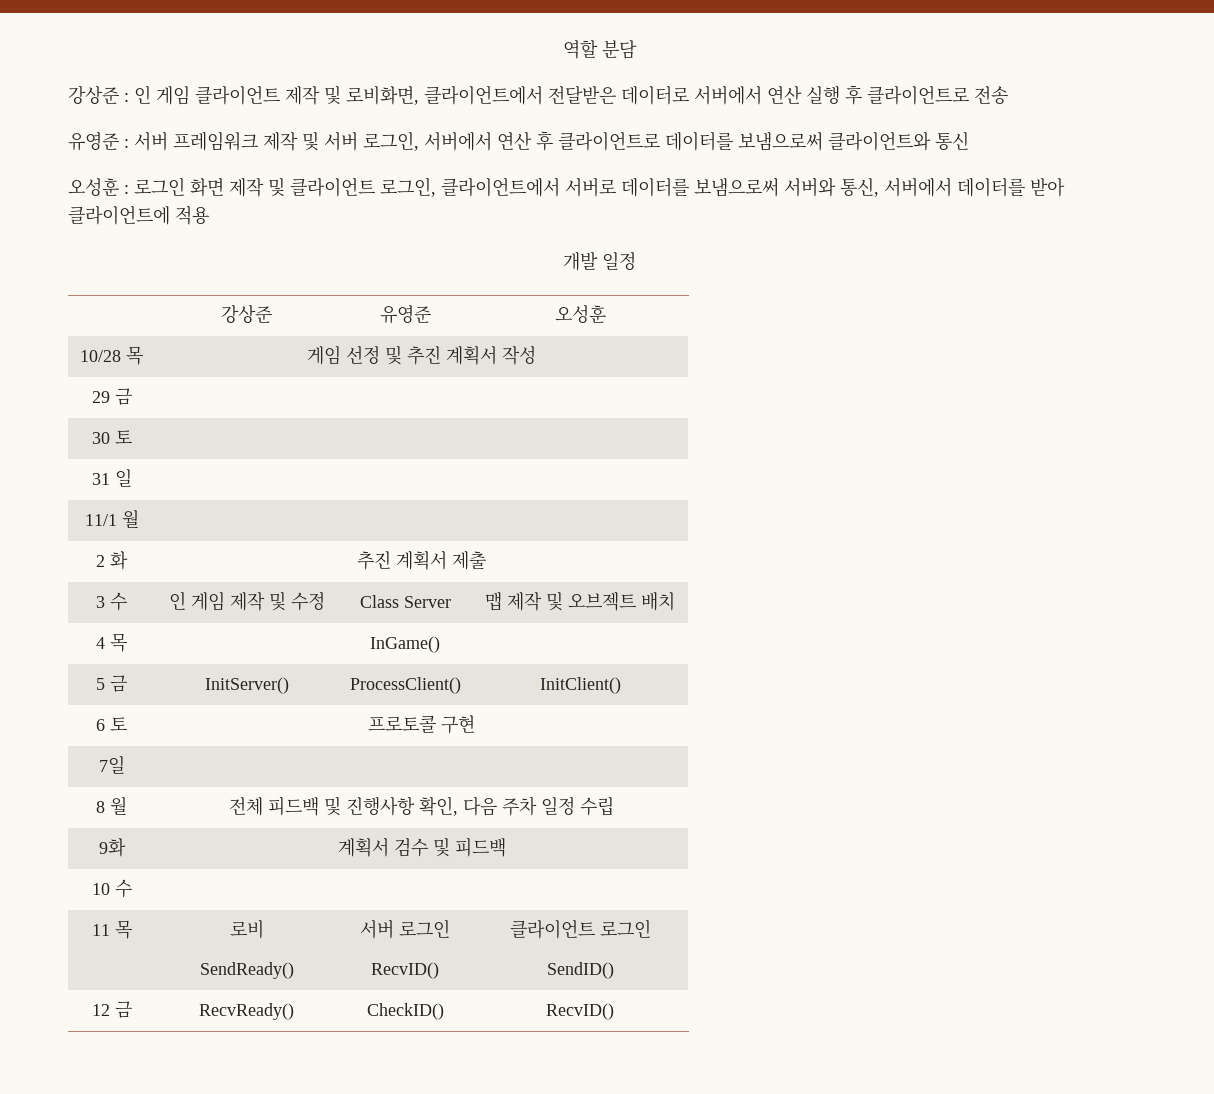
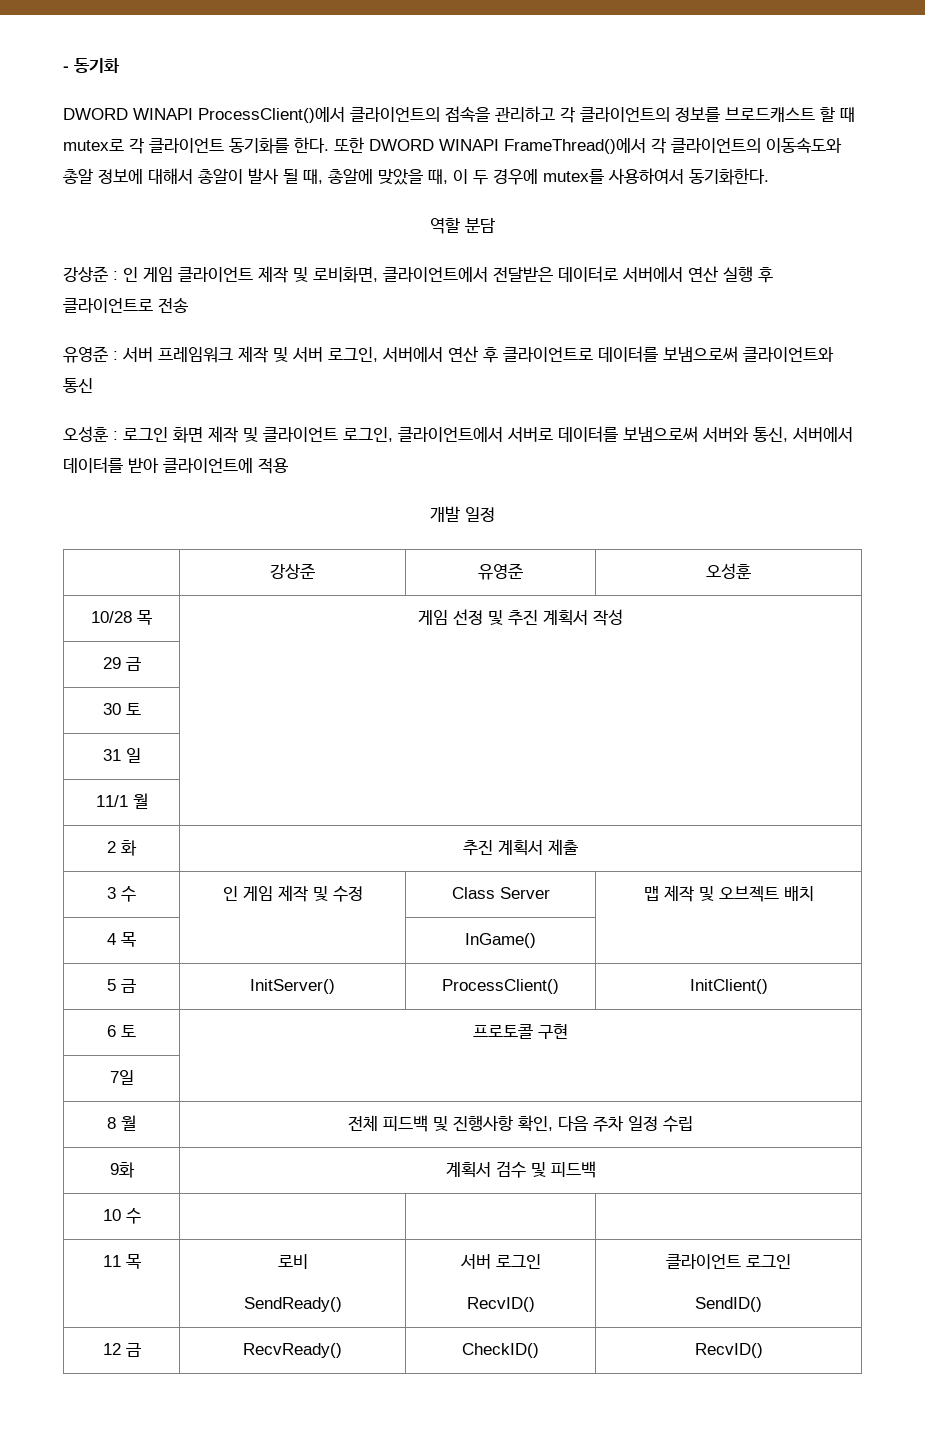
(563, 49) none -> [63,58,120,73] [63,106,855,123] [63,137,842,154] [63,168,769,185] - 동기화 // DWORD WINAPI ProcessClient()에서 클라이언트의 접속을 관리하고 각 클라이언트의 정보를 브로드캐스트 할 때 mutex로 각 클라이언트 동기화를 한다. 또한 DWORD WINAPI FrameThread()에서 각 클라이언트의 이동속도와 총알 정보에 대해서 총알이 발사 될 때, 총알에 맞았을 때, 이 두 경우에 mutex를 사용하여서 동기화한다. //

